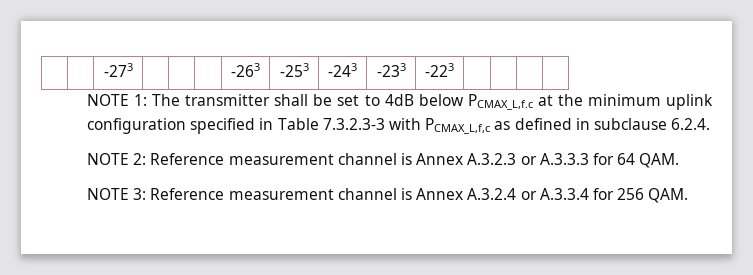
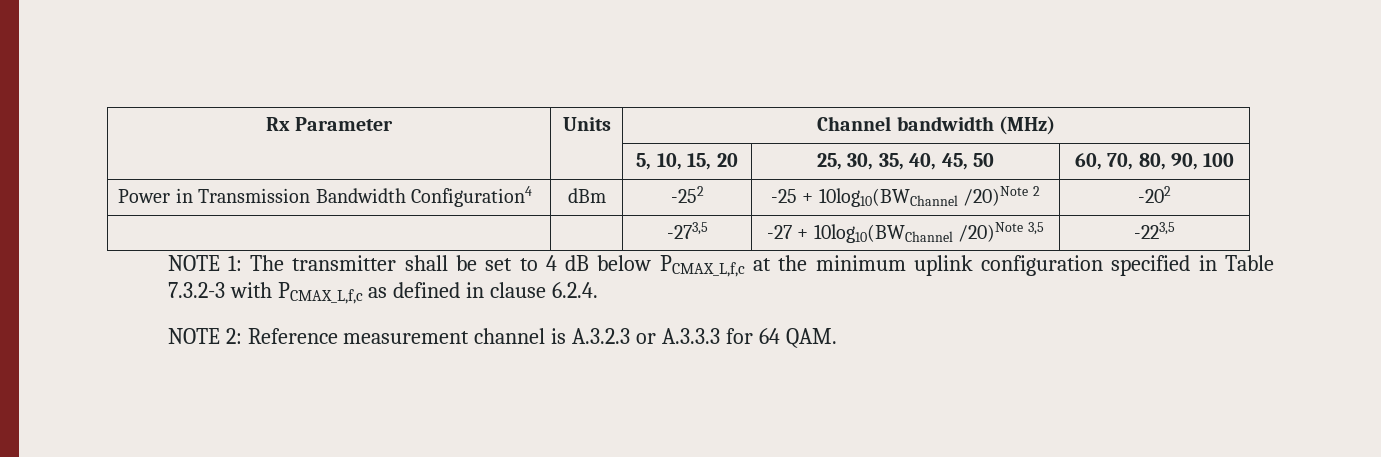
[103,63,133,77] [231,63,260,77] [279,63,309,77] [328,63,357,77] [376,63,406,77] [425,63,454,77] | | -273 | | | | -263 | -253 | -243 | -233 | -223 | | | | -> [265,117,394,131] [562,117,611,131] [817,116,1055,135] [636,153,738,170] [816,153,994,170] [1074,153,1235,170] [118,186,532,207] [567,188,606,203] [670,186,704,203] [770,186,1041,207] [1138,186,1171,203] [666,222,708,239] [766,222,1045,243] [1134,222,1175,239] Rx Parameter | Units | Channel bandwidth (MHz) // | | 5, 10, 15, 20 | 25, 30, 35, 40, 45, 50 | 60, 70, 80, 90, 100 // Power in Transmission Bandwidth Configuration4 | dBm | -252 | -25 + 10log10(BWChannel /20)Note 2 | -202 // | | -273,5 | -27 + 10log10(BWChannel /20)Note 3,5 | -223,5
[384,94,533,110] 4dB below PCMAX_L,f.c -> [545,255,745,277] 4 dB below PCMAX_L,f,c
[322,118,385,130] 7.3.2.3-3 -> [167,282,225,298] 7.3.2-3
[593,118,667,130] subclause -> [490,282,547,298] clause
[416,153,464,165] Annex -> (567, 336) none
[87,188,689,203] // NOTE 3: Reference measurement channel is Annex A.3.2.4 or A.3.3.4 for 256 QAM. -> (837, 338) none

